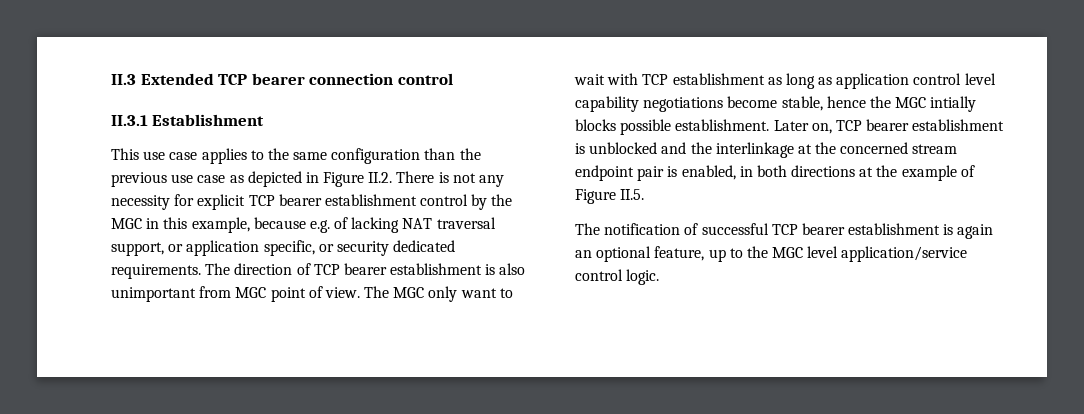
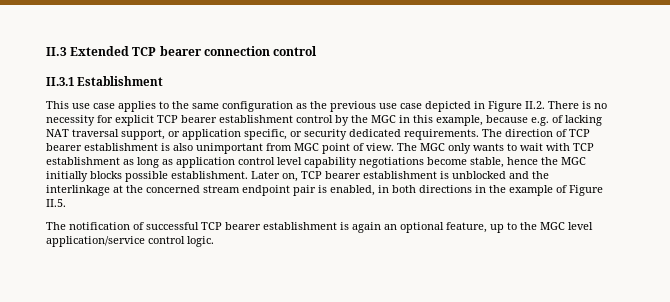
[424,148,456,160] than -> [296,103,307,109] as
[229,175,244,183] as -> (422, 106) none
[452,173,505,187] not any -> [594,103,607,109] no
[460,288,497,298] want -> [473,143,504,151] wants
[930,96,977,112] intially -> [46,171,88,182] initially
[859,167,874,177] at -> [475,185,486,193] in

